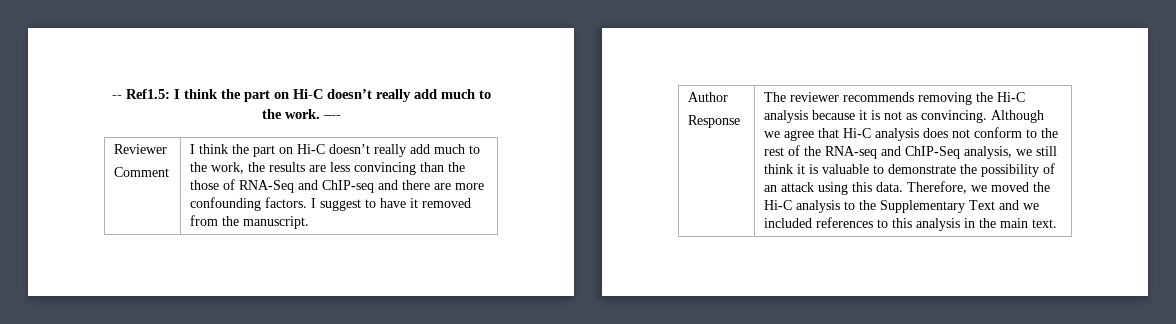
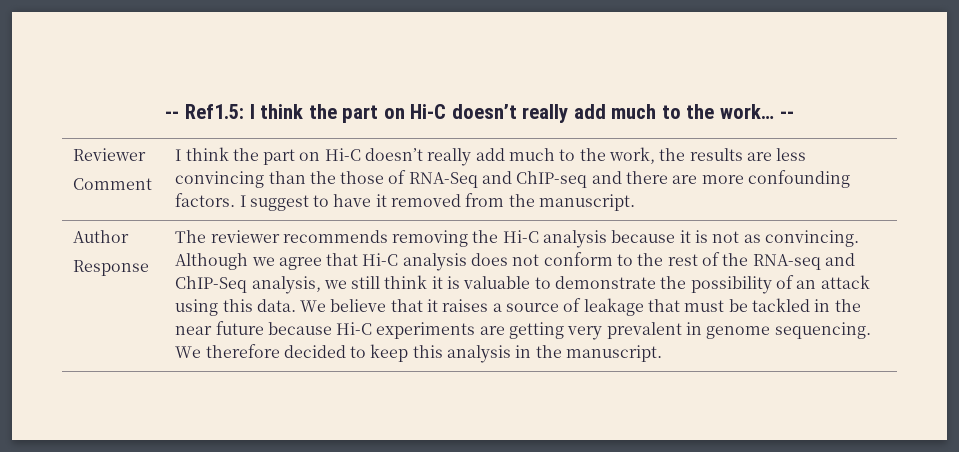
[284,109,341,119] work. –-- -> [719,104,794,119] work… --
[907,181,1051,194] [764,200,1040,213] [764,217,889,228] Therefore, we moved the Hi-C analysis to the Supplementary Text and we included references to -> [300,298,861,316] [175,321,871,340] [175,344,409,362] We believe that it raises a source of leakage that must be tackled in the near future because Hi-C experiments are getting very prevalent in genome sequencing. We therefore decided to keep
[1000,218,1058,228] main text. -> [566,345,663,362] manuscript.

